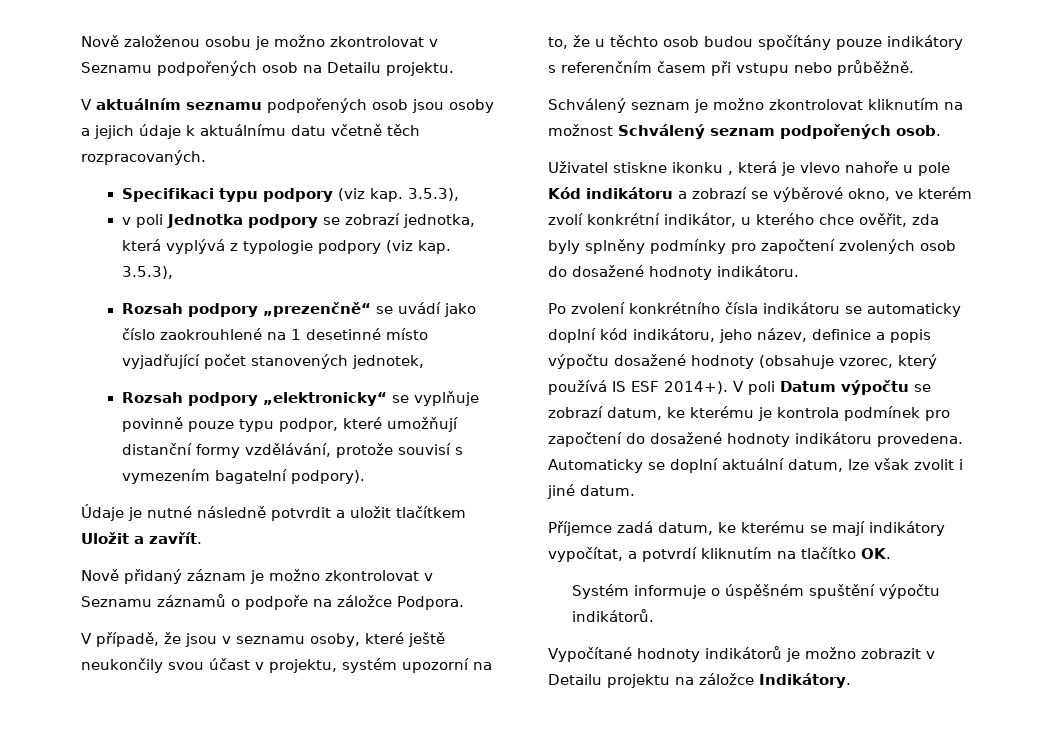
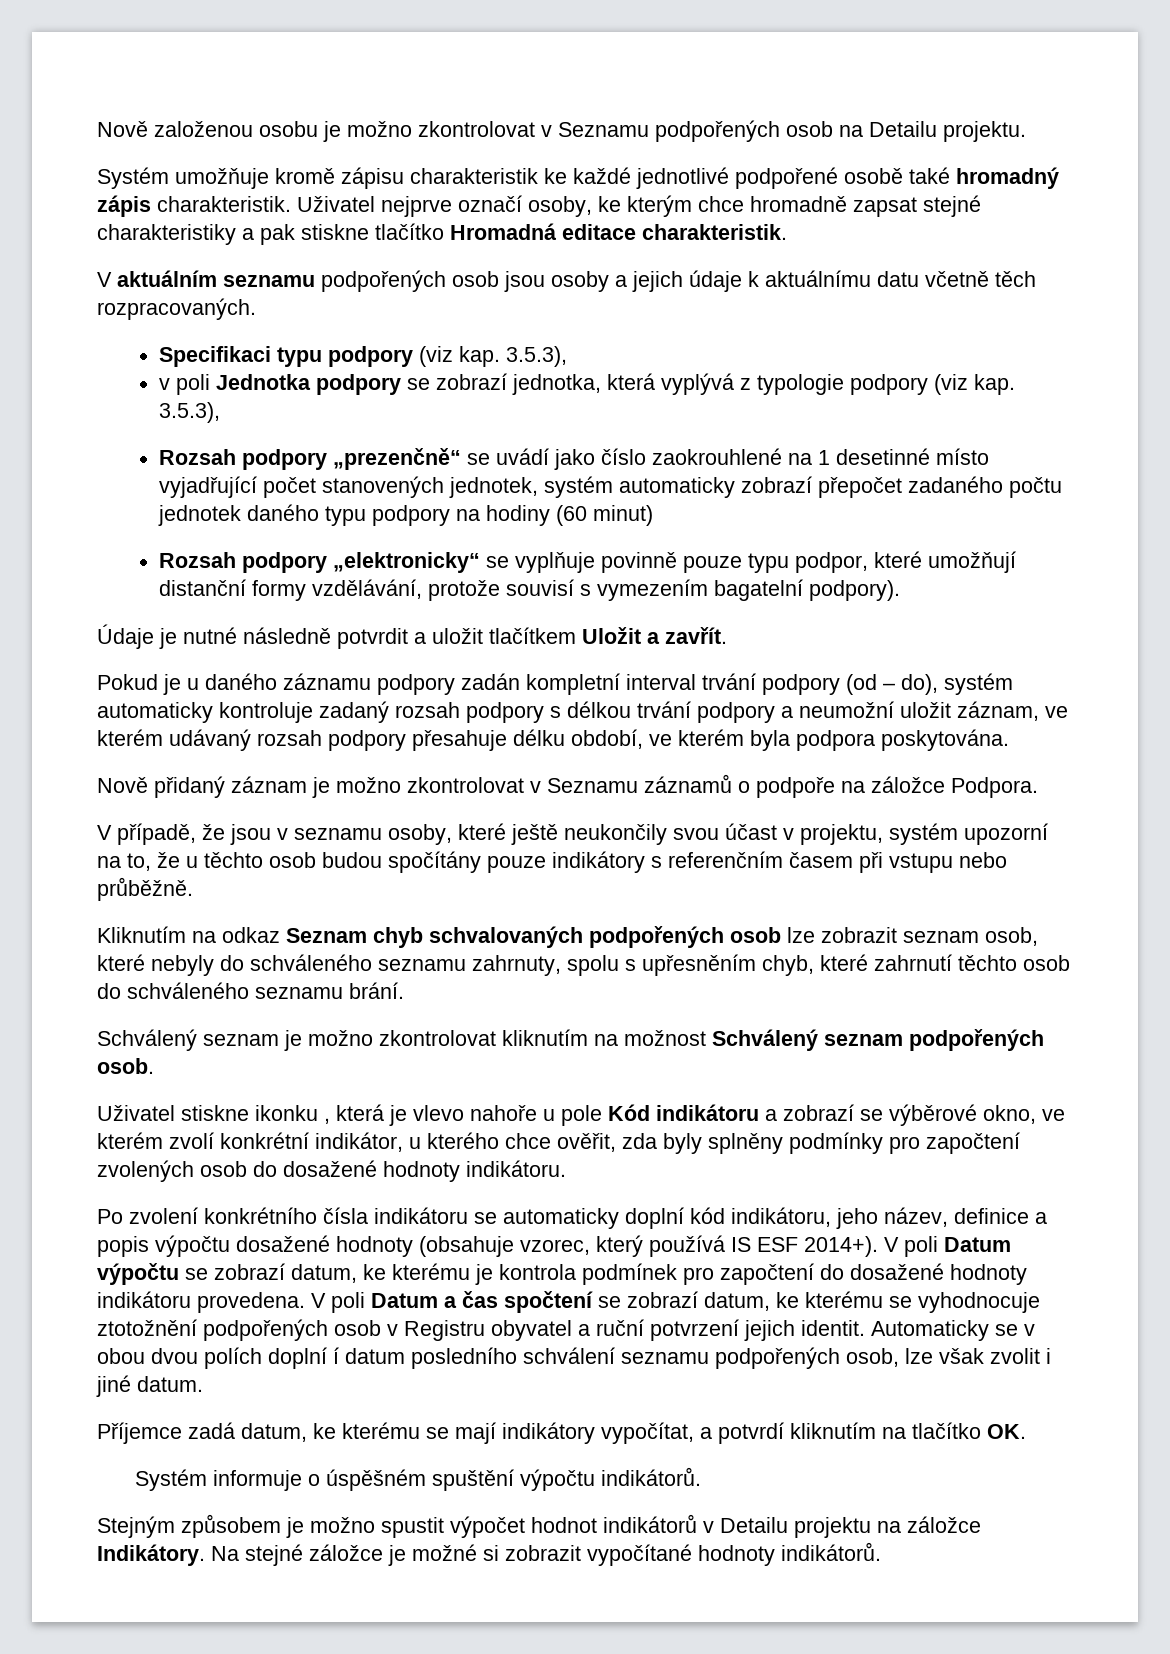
(454, 69) none -> [97,167,1059,189] [97,195,981,217] [97,223,787,245] // Systém umožňuje kromě zápisu charakteristik ke každé jednotlivé podpořené osobě také hromadný zápis charakteristik. Uživatel nejprve označí osoby, ke kterým chce hromadně zapsat stejné charakteristiky a pak stiskne tlačítko Hromadná editace charakteristik.
(424, 362) none -> [544,476,1063,498] [158,504,654,526] systém automaticky zobrazí přepočet zadaného počtu jednotek daného typu podpory na hodiny (60 minut)
(202, 538) none -> [97,673,1013,695] [97,701,1068,723] [97,729,1009,751] // Pokud je u daného záznamu podpory zadán kompletní interval trvání podpory (od – do), systém automaticky kontroluje zadaný rozsah podpory s délkou trvání podpory a neumožní uložit záznam, ve kterém udávaný rozsah podpory přesahuje délku období, ve kterém byla podpora poskytována.
(914, 68) none -> [97,926,1038,948] [97,954,1070,976] [97,982,404,999] // Kliknutím na odkaz Seznam chyb schvalovaných podpořených osob lze zobrazit seznam osob, které nebyly do schváleného seznamu zahrnuty, spolu s upřesněním chyb, které zahrnutí těchto osob do schváleného seznamu brání.
[548,458,843,473] Automaticky se doplní aktuální datum, -> [311,1291,1040,1313] [97,1319,1035,1341] [97,1347,899,1369] V poli Datum a čas spočtení se zobrazí datum, ke kterému se vyhodnocuje ztotožnění podpořených osob v Registru obyvatel a ruční potvrzení jejich identit. Automaticky se v obou dvou polích doplní í datum posledního schválení seznamu podpořených osob,
[548,646,921,662] Vypočítané hodnoty indikátorů je možno zobrazit -> [97,1514,697,1538] Stejným způsobem je možno spustit výpočet hodnot indikátorů
(851, 680) none -> [211,1542,881,1566] Na stejné záložce je možné si zobrazit vypočítané hodnoty indikátorů.

